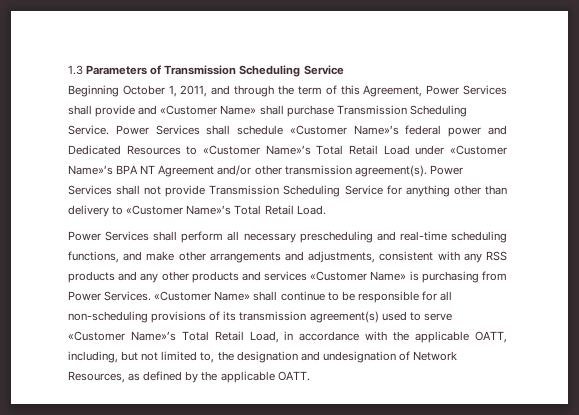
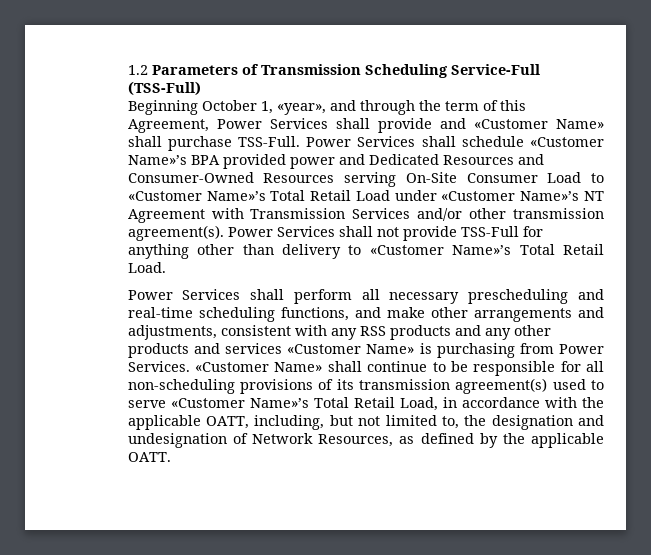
[67,65,83,75] 1.3 -> [127,65,148,75] 1.2
[303,65,344,75] Service -> [450,64,540,75] [127,81,201,96] Service-Full (TSS-Full)
[180,85,208,97] 2011, -> [276,103,326,115] «year»,
[336,105,467,117] [67,125,109,135] Transmission Scheduling Service. -> [238,136,301,147] TSS-Full.
[405,125,442,135] federal -> [190,154,286,169] BPA provided
(181, 150) none -> [517,154,544,165] [127,172,582,187] and Consumer-Owned Resources serving On-Site Consumer Load
[116,165,139,174] BPA -> (580, 196) none
(215, 171) none -> [211,208,411,219] with Transmission Services
[209,185,383,197] Transmission Scheduling Service -> [460,226,519,237] TSS-Full

